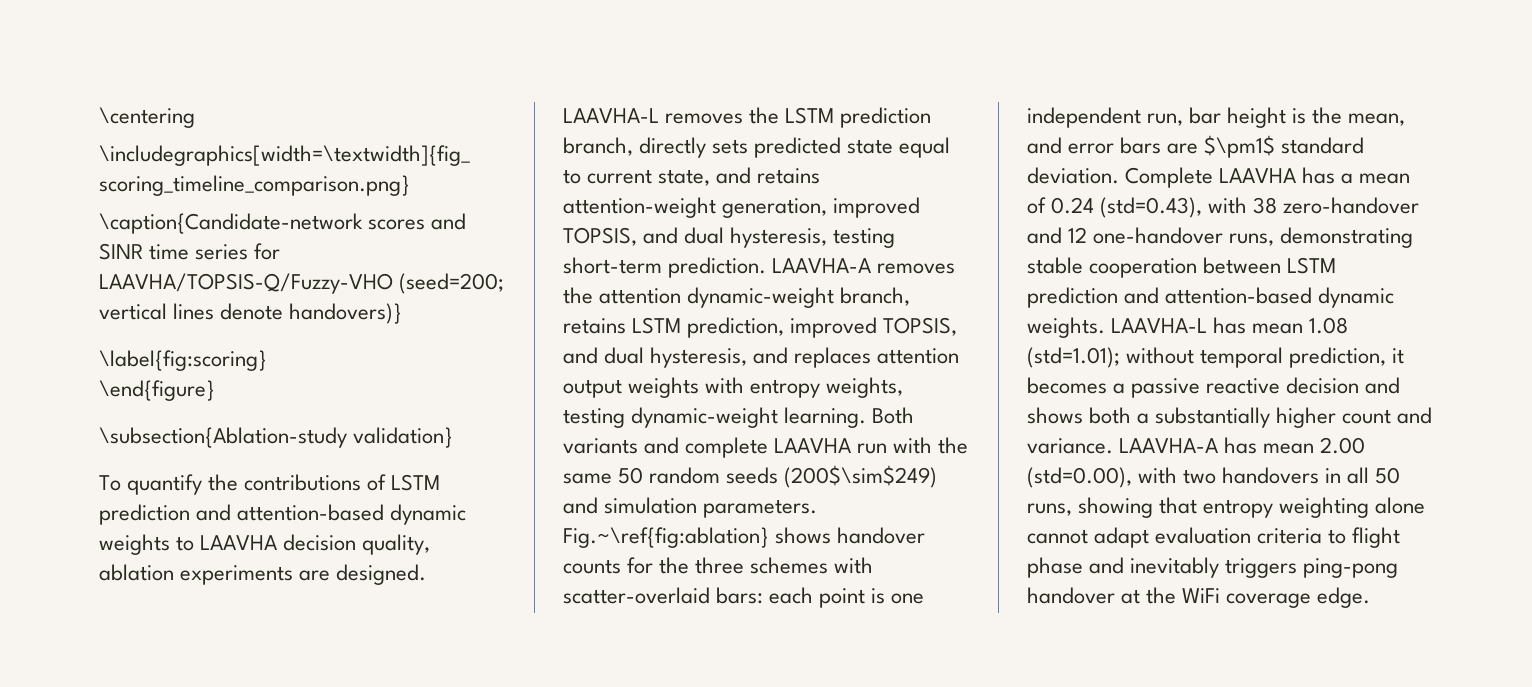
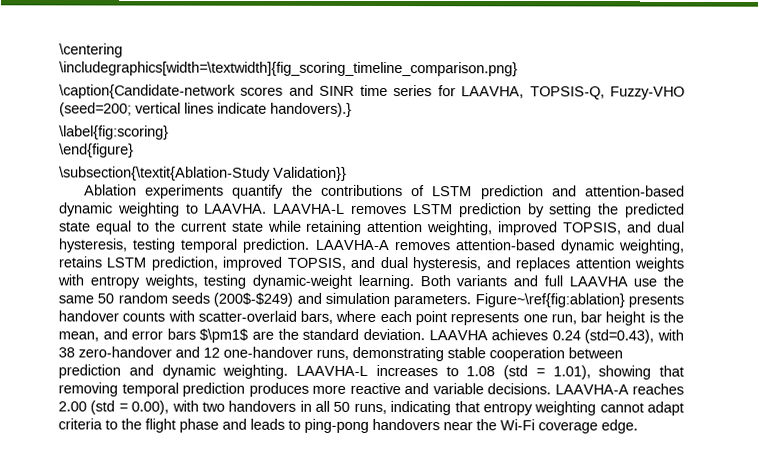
[99,273,393,294] LAAVHA/TOPSIS-Q/Fuzzy-VHO -> [461,86,686,100] LAAVHA, TOPSIS-Q, Fuzzy-VHO
[220,303,403,324] denote handovers)} -> [217,102,352,117] indicate handovers).}
[99,427,454,448] [99,475,121,491] \subsection{Ablation-study validation} // To -> [59,166,347,181] [83,184,225,199] \subsection{\textit{Ablation-Study Validation}} // Ablation experiments
[99,534,431,555] [99,564,427,585] weights to LAAVHA decision quality, ablation experiments are designed. -> [117,202,268,217] weighting to LAAVHA.
[749,107,932,128] [563,137,749,158] the LSTM prediction branch, directly sets -> [412,203,620,218] LSTM prediction by setting the
[587,167,821,186] [563,197,828,218] current state, and retains attention-weight generation, -> [154,220,494,236] the current state while retaining attention weighting,
[563,257,662,274] short-term -> [180,238,238,253] temporal
[563,287,911,308] the attention dynamic-weight branch, -> [454,239,684,254] attention-based dynamic weighting,
[563,379,622,398] output -> (631, 263) none
[685,437,933,458] complete LAAVHA run with -> [543,275,658,287] full LAAVHA use
[784,465,938,488] (200$\sim$249) -> [213,292,294,307] (200$-$249)
[563,527,926,548] [563,557,874,574] [563,587,925,608] [1027,107,1141,128] Fig.~\ref{fig:ablation} shows handover counts for the three schemes with scatter-overlaid bars: each point is one independent -> [474,293,684,308] [58,310,548,326] Figure~\ref{fig:ablation} presents handover counts with scatter-overlaid bars, where each point represents one
[1167,135,1365,158] [1027,167,1411,188] [1027,197,1046,214] are $\pm1$ standard deviation. Complete LAAVHA has a mean of -> [199,328,549,343] $\pm1$ are the standard deviation. LAAVHA achieves
[1287,257,1337,274] [1027,287,1395,308] [1027,317,1349,338] [1027,347,1405,368] [1027,377,1401,398] [1027,407,1433,428] [1027,437,1366,454] [1027,467,1132,488] LSTM prediction and attention-based dynamic weights. LAAVHA-L has mean 1.08 (std=1.01); without temporal prediction, it becomes a passive reactive decision and shows both a substantially higher count and variance. LAAVHA-A has mean 2.00 (std=0.00), -> [58,364,684,380] [58,382,684,397] [58,400,170,415] prediction and dynamic weighting. LAAVHA-L increases to 1.08 (std = 1.01), showing that removing temporal prediction produces more reactive and variable decisions. LAAVHA-A reaches 2.00 (std = 0.00),
[1078,497,1154,518] showing -> [390,401,452,416] indicating
[1375,497,1426,514] alone -> (597, 408) none
[1155,527,1252,544] evaluation -> (684, 408) none
(1347, 536) none -> [121,418,142,430] the
[1130,557,1399,578] [1027,587,1221,604] inevitably triggers ping-pong handover at the WiFi -> [250,418,535,433] leads to ping-pong handovers near the Wi-Fi

